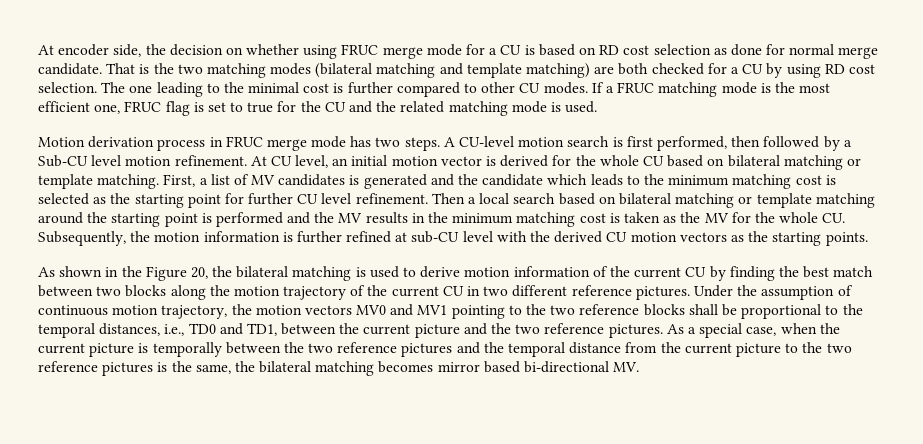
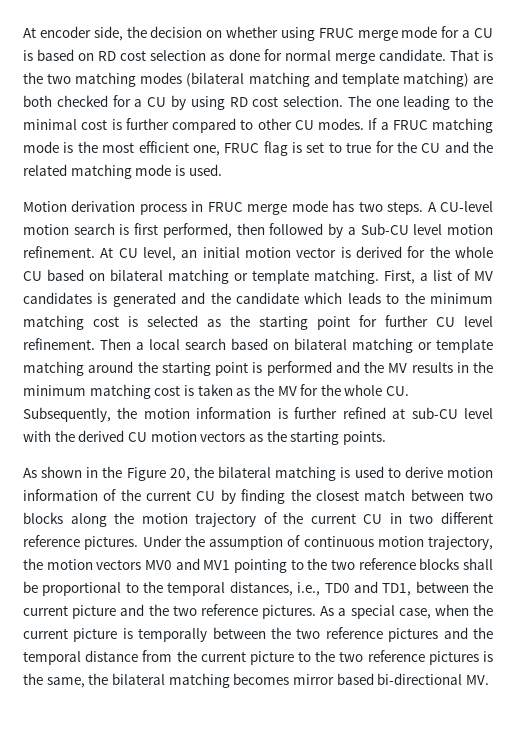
[803,266,830,278] best -> [315,490,359,501] closest

